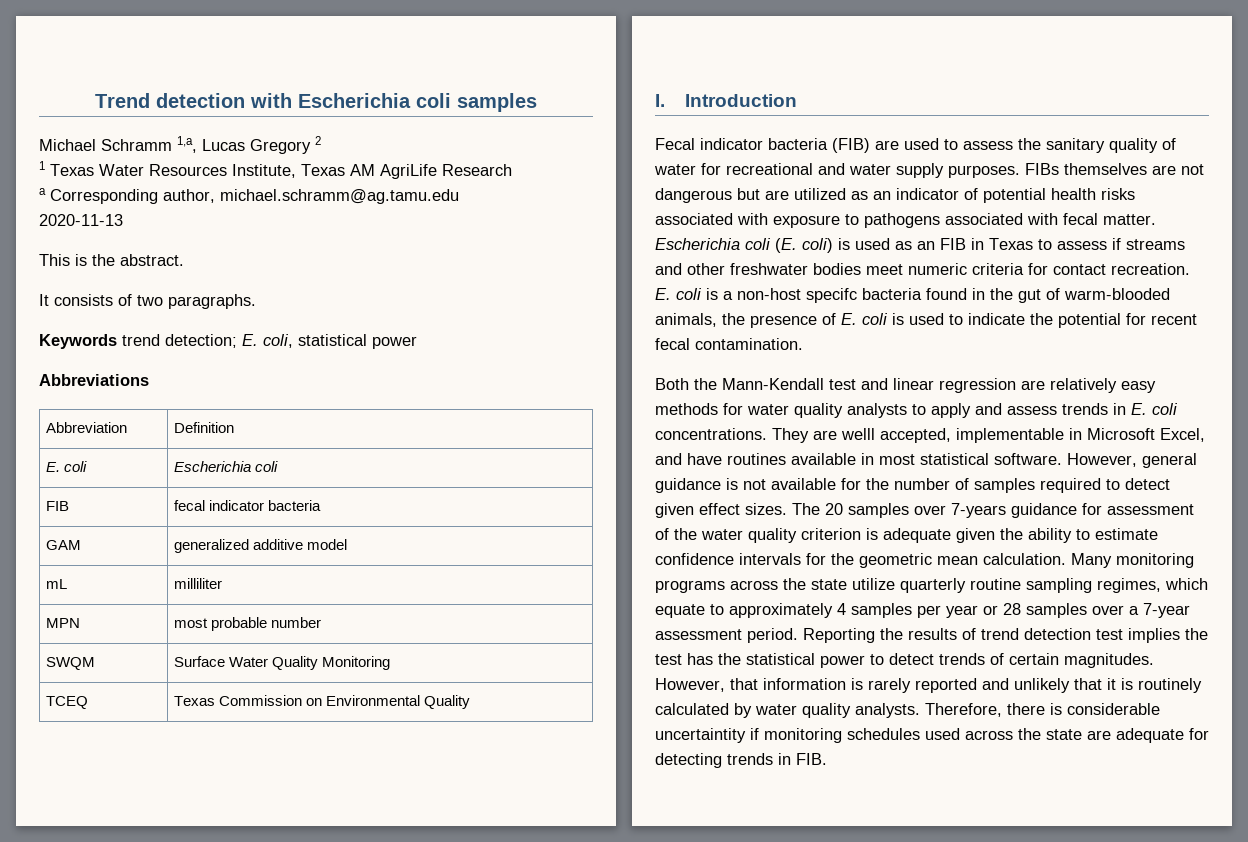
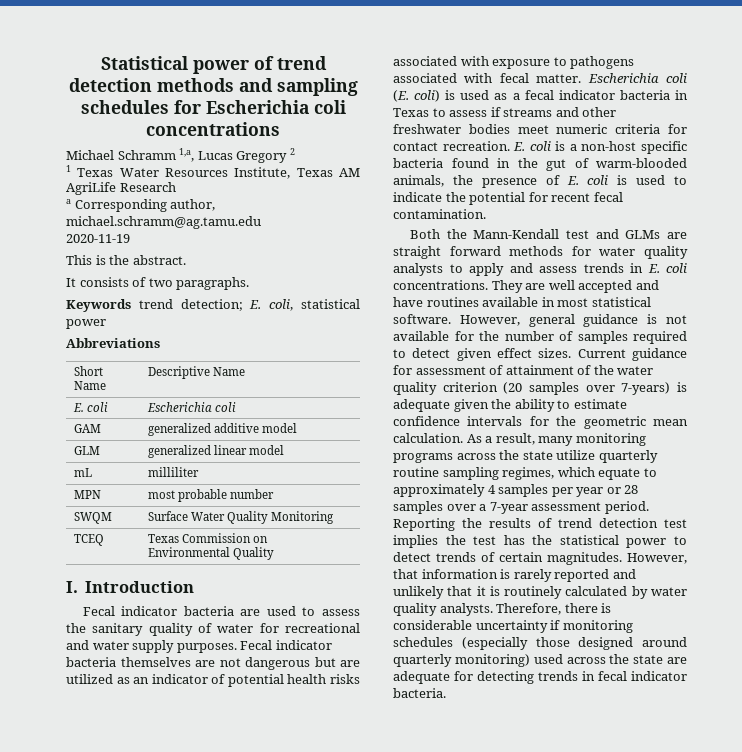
[95,93,537,112] Trend detection with Escherichia coli samples -> [100,56,327,74] [68,78,358,96] [80,100,346,114] [146,122,280,136] Statistical power of trend detection methods and sampling schedules for Escherichia coli concentrations
[39,214,123,226] 2020-11-13 -> [66,234,130,243] 2020-11-19
[45,422,127,433] [173,422,234,433] Abbreviation | Definition -> [74,366,104,376] [74,381,107,390] [148,366,246,379] Short Name | Descriptive Name
[45,501,69,511] [173,500,321,511] // FIB | fecal indicator bacteria -> (237, 407) none
(347, 544) none -> [74,446,101,455] [148,445,285,458] // GLM | generalized linear model
[832,138,870,153] (FIB) -> (234, 611) none
[1025,163,1059,175] FIBs -> [240,640,332,650] [66,657,116,667] Fecal indicator bacteria
[917,238,966,250] an FIB -> [512,90,670,100] a fecal indicator bacteria
[806,288,857,303] specifc -> [641,141,687,154] specific
[893,378,1156,393] linear regression are relatively easy -> [625,230,687,239] [393,246,501,259] GLMs are straight forward
[841,428,1205,443] welll accepted, implementable in Microsoft Excel, -> [548,280,633,293] well accepted
[792,503,1006,518] The 20 samples over 7-years -> [577,349,626,358] Current
(669, 534) none -> [505,365,592,375] attainment of
(861, 534) none -> [503,382,671,395] (20 samples over 7-years)
[1071,553,1112,568] Many -> [466,433,574,446] As a result, many
[655,728,746,743] uncertaintity -> [475,620,548,633] uncertainty
(920, 734) none -> [461,637,687,650] [393,654,530,667] (especially those designed around quarterly monitoring)
[796,753,827,765] FIB. -> [598,671,687,681] [393,688,446,698] fecal indicator bacteria.

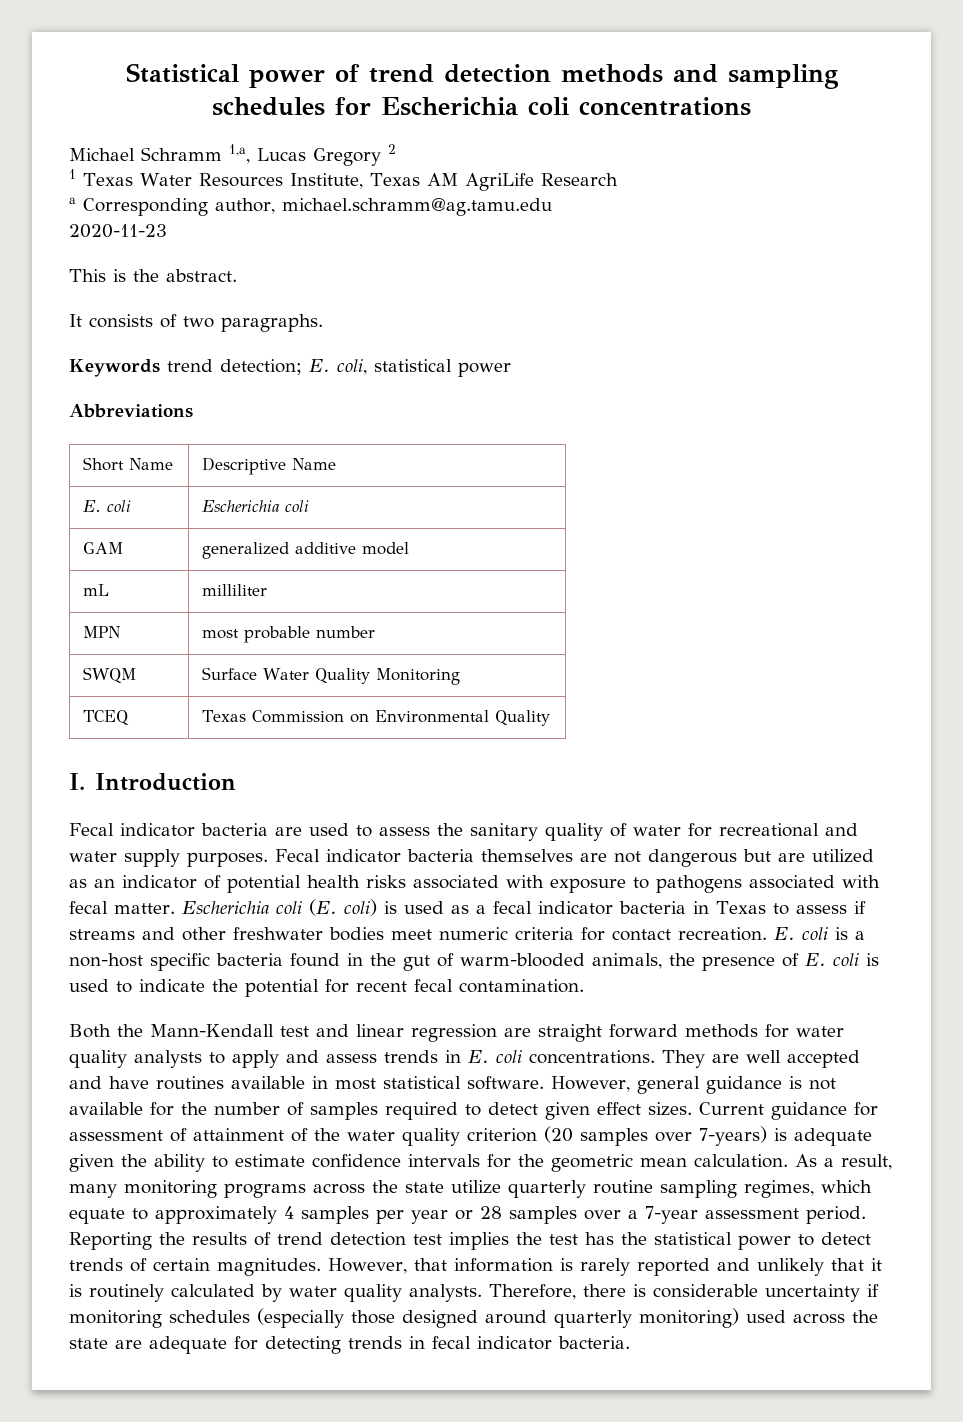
[66,234,130,243] 2020-11-19 -> [69,224,167,238] 2020-11-23
[74,446,101,455] [148,445,285,458] // GLM | generalized linear model -> (410, 548) none
[625,230,661,239] GLMs -> [356,1024,497,1042] linear regression

